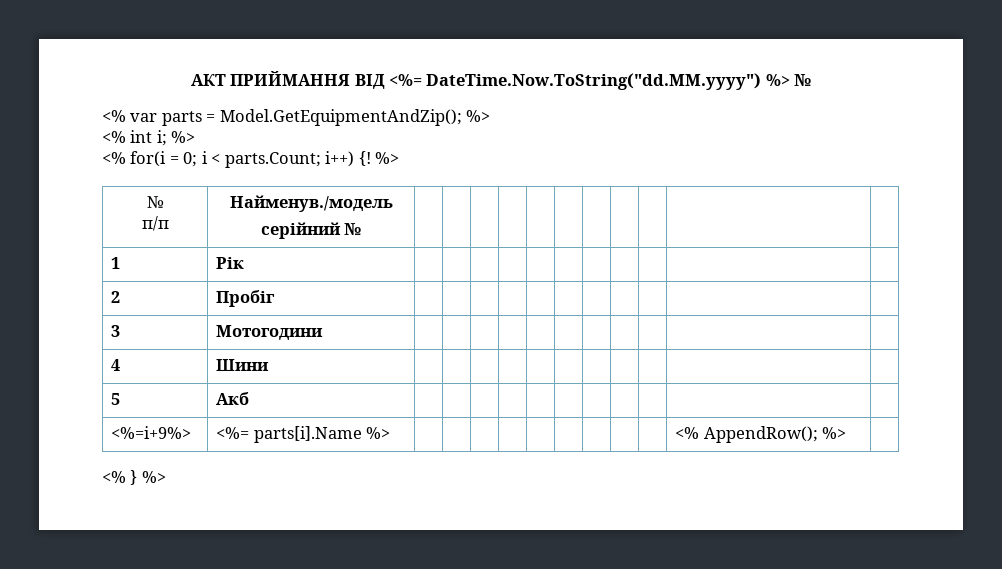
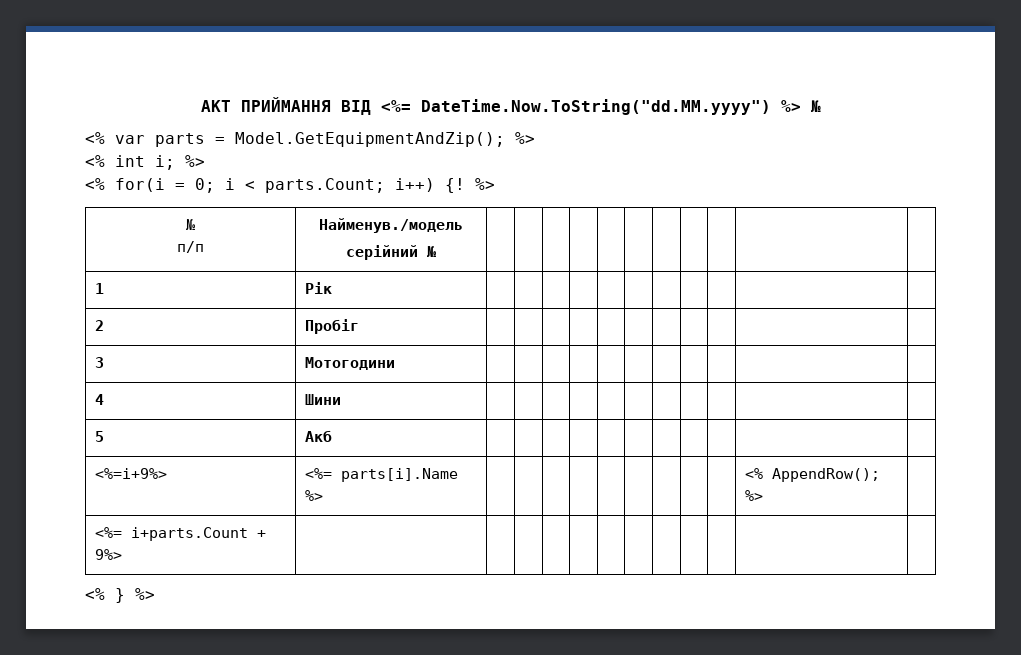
(847, 433) none -> [94,527,266,541] [94,549,122,560] // <%= i+parts.Count + 9%> | | | | | | | | | | | |

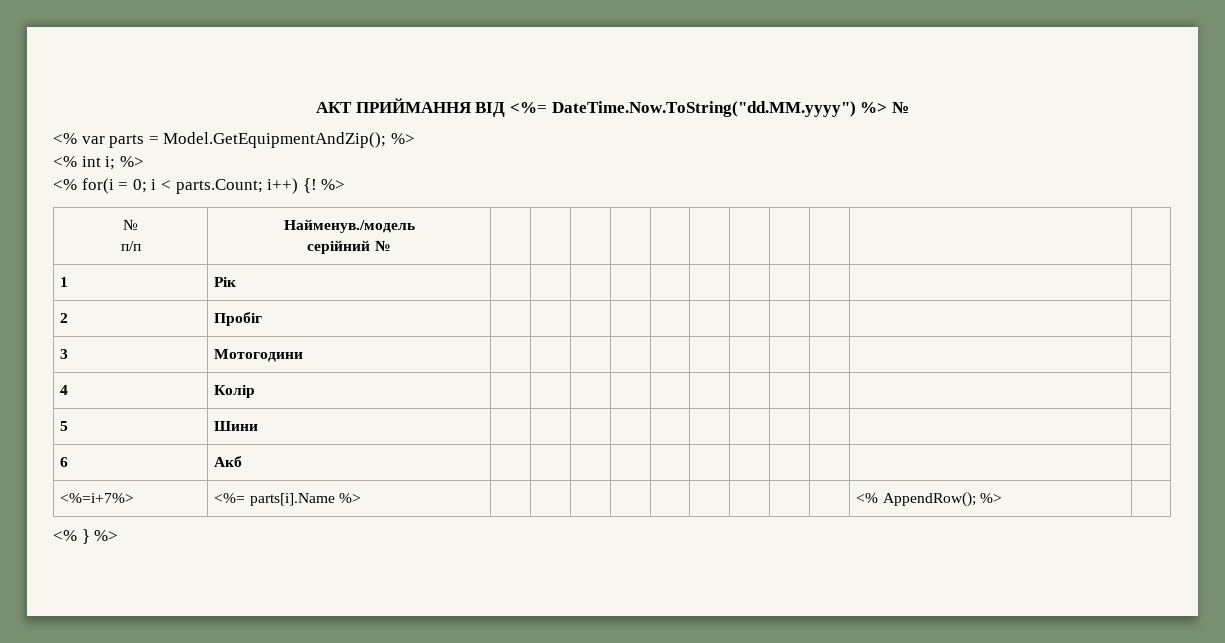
[304,394,341,405] Шини -> [214,385,256,398] Колір
(104, 436) none -> [214,421,259,431] [60,457,69,467] | Шини | | | | | | | | | | | // 6
[94,468,167,479] <%=i+9%> -> [60,493,135,503] <%=i+7%>
[94,527,266,541] [94,549,122,560] // <%= i+parts.Count + 9%> | | | | | | | | | | | | -> (1002, 498) none

